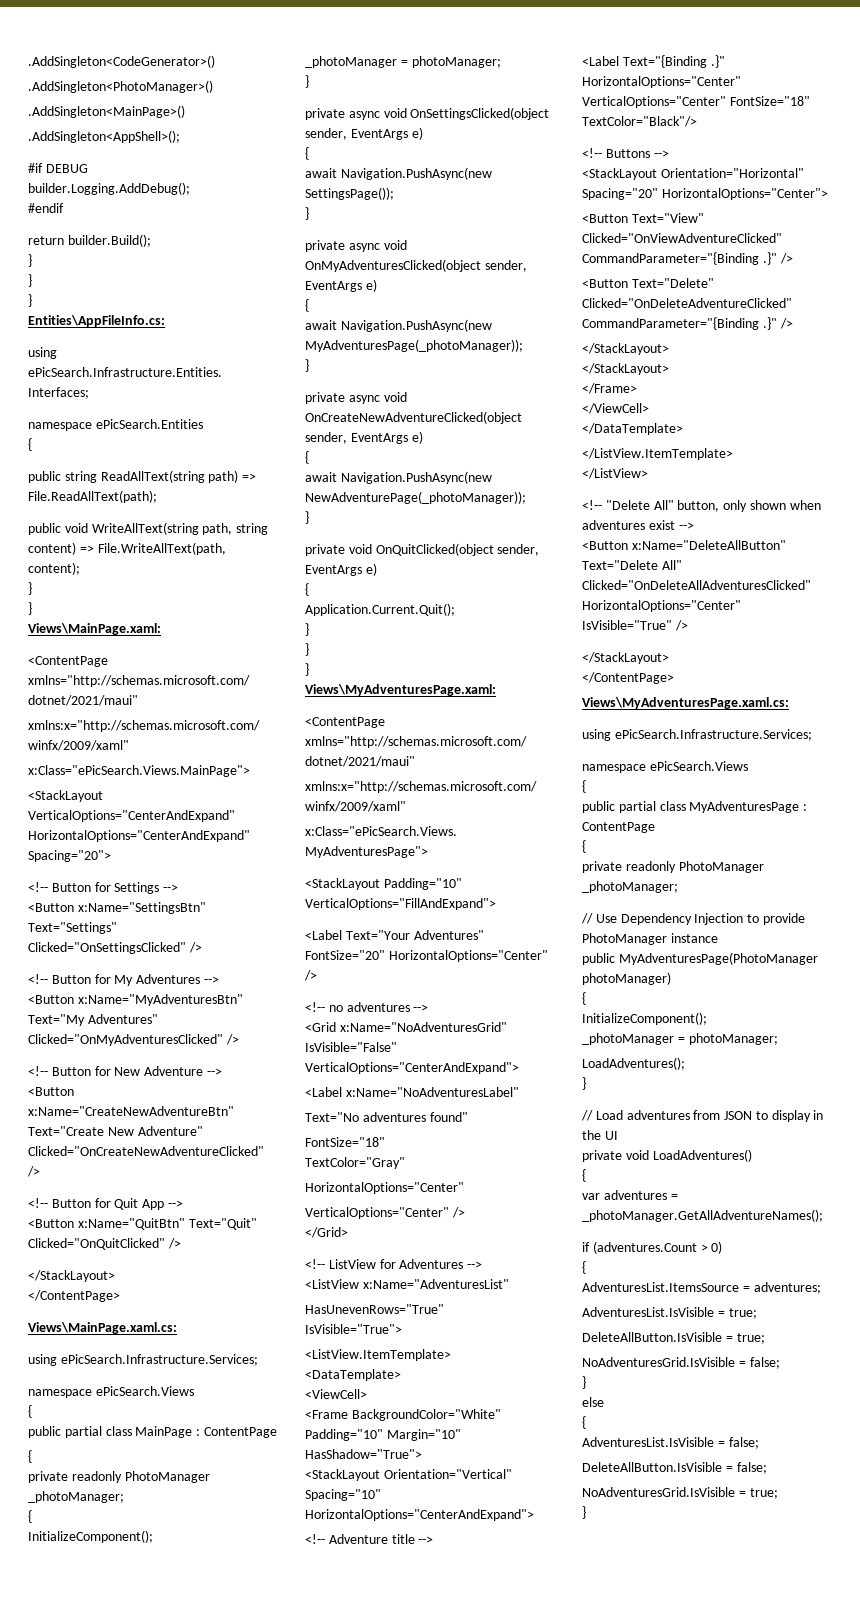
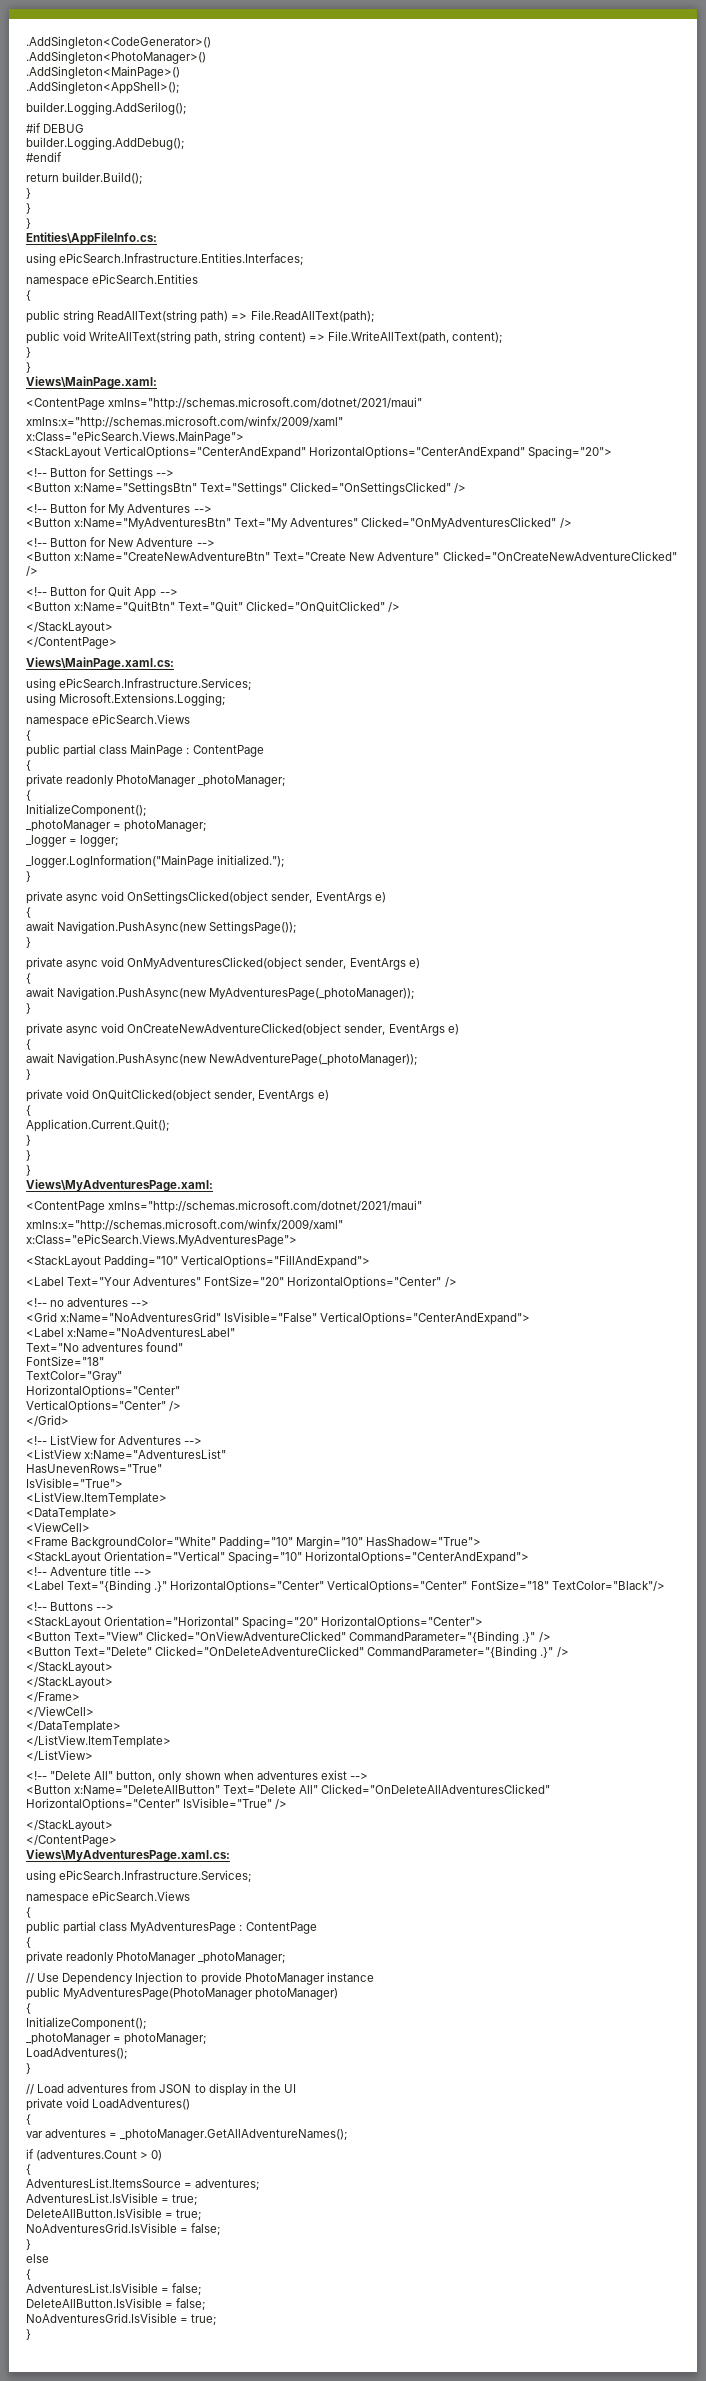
(180, 136) none -> [26,102,186,115] // builder.Logging.AddSerilog();
(258, 1360) none -> [26,693,226,706] // using Microsoft.Extensions.Logging;
(501, 62) none -> [26,835,119,847] [26,855,285,868] // _logger = logger; // _logger.LogInformation("MainPage initialized.");

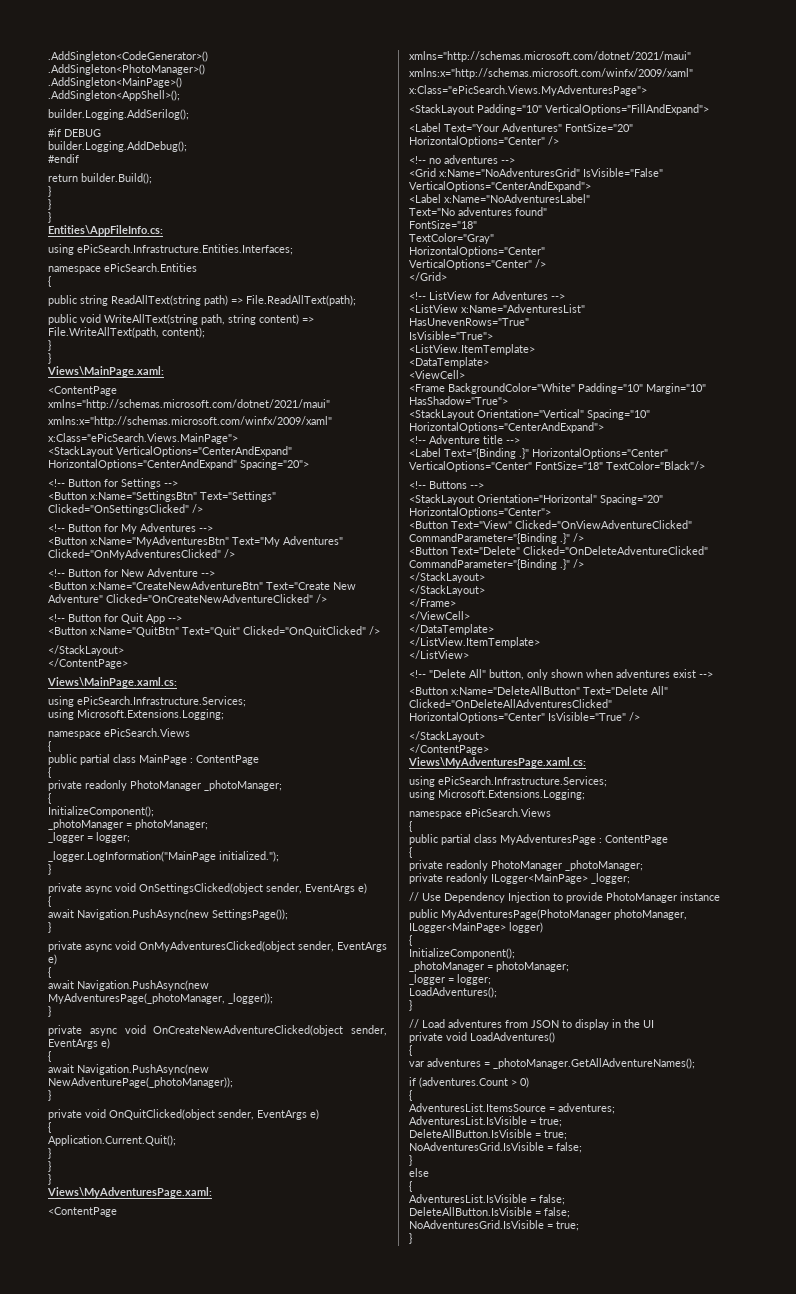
[209,988,415,1000] MyAdventuresPage(_photoManager)); -> [48,993,273,1004] MyAdventuresPage(_photoManager, _logger));
(252, 1876) none -> [409,789,585,800] // using Microsoft.Extensions.Logging;
(286, 1958) none -> [409,873,630,884] // private readonly ILogger<MainPage> _logger;
[255,1988,339,2000] [26,2003,31,2014] [26,2017,146,2030] [26,2033,207,2045] photoManager) // { // InitializeComponent(); // _photoManager = photoManager; -> [614,909,687,920] [409,922,543,933] [409,935,412,946] [409,948,515,959] [409,961,569,972] [409,974,491,985] photoManager, ILogger<MainPage> logger) // { // InitializeComponent(); // _photoManager = photoManager; // _logger = logger;

